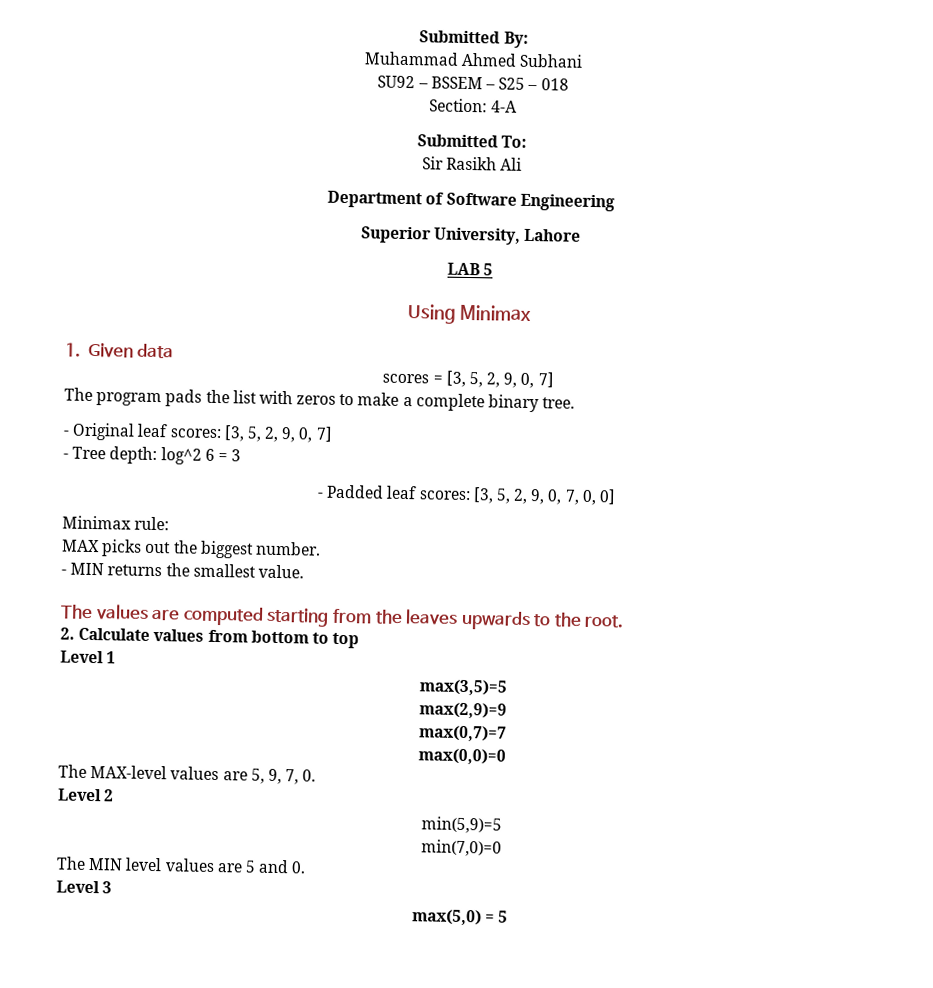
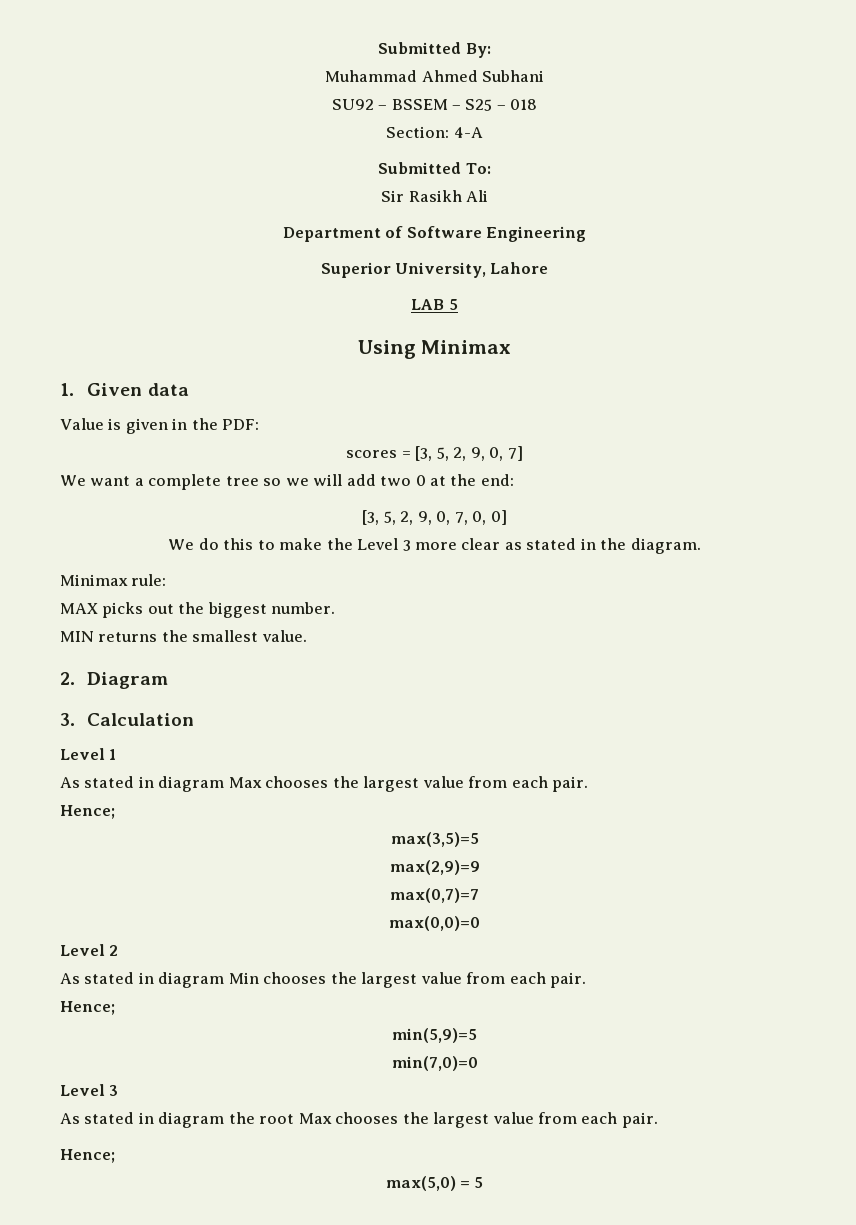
(175, 351) none -> [60,418,260,434] // Value is given in the PDF:
[64,387,576,413] [63,422,333,443] [63,446,242,465] [316,484,471,501] The program pads the list with zeros to make a complete binary tree. // - Original leaf scores: [3, 5, 2, 9, 0, 7] // - Tree depth: log^2 6 = 3 // - Padded leaf scores: -> [60,474,514,490] We want a complete tree so we will add two 0 at the end: //
(617, 497) none -> [168,538,701,554] // We do this to make the Level 3 more clear as stated in the diagram.
[61,569,67,575] - -> (336, 608) none
[60,604,625,631] [60,627,360,649] [60,650,117,664] [419,679,508,696] [419,702,507,719] [419,725,507,742] [418,748,506,765] [58,764,317,785] [58,788,115,802] [420,816,502,834] [420,839,502,857] [56,856,307,874] [56,880,113,894] The values are computed starting from the leaves upwards to the root. // 2. Calculate values from bottom to top // Level 1 // max(3,5)=5 // max(2,9)=9 // max(0,7)=7 // max(0,0)=0 // The MAX-level values are 5, 9, 7, 0. // Level 2 // min(5,9)=5 // min(7,0)=0 // The MIN level values are 5 and 0. // Level 3 -> [60,672,169,689] [60,713,195,726] [60,748,117,760] [60,776,589,792] [60,805,115,819] [390,832,479,847] [389,860,480,875] [390,888,479,903] [389,916,480,931] [60,944,119,956] [60,972,587,988] [60,1001,115,1015] [392,1028,477,1043] [391,1056,478,1071] [60,1084,119,1096] [60,1112,658,1128] [60,1149,115,1163] 2. Diagram // 3. Calculation // Level 1 // As stated in diagram Max chooses the largest value from each pair. // Hence; // max(3,5)=5 // max(2,9)=9 // max(0,7)=7 // max(0,0)=0 // Level 2 // As stated in diagram Min chooses the largest value from each pair. // Hence; // min(5,9)=5 // min(7,0)=0 // Level 3 // As stated in diagram the root Max chooses the largest value from each pair. // Hence;

